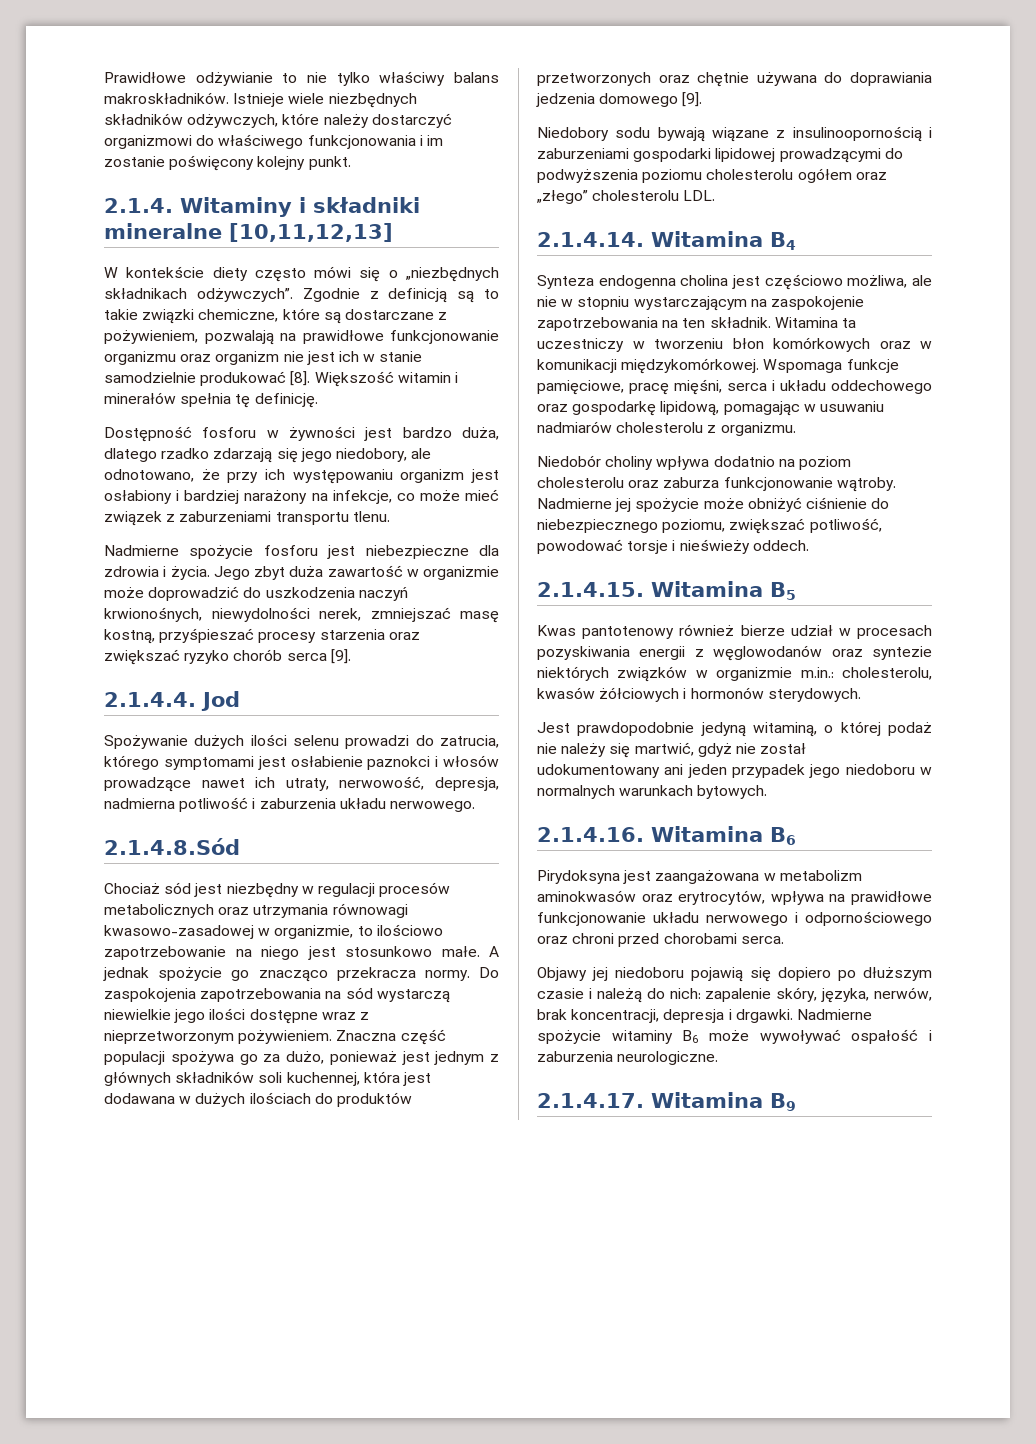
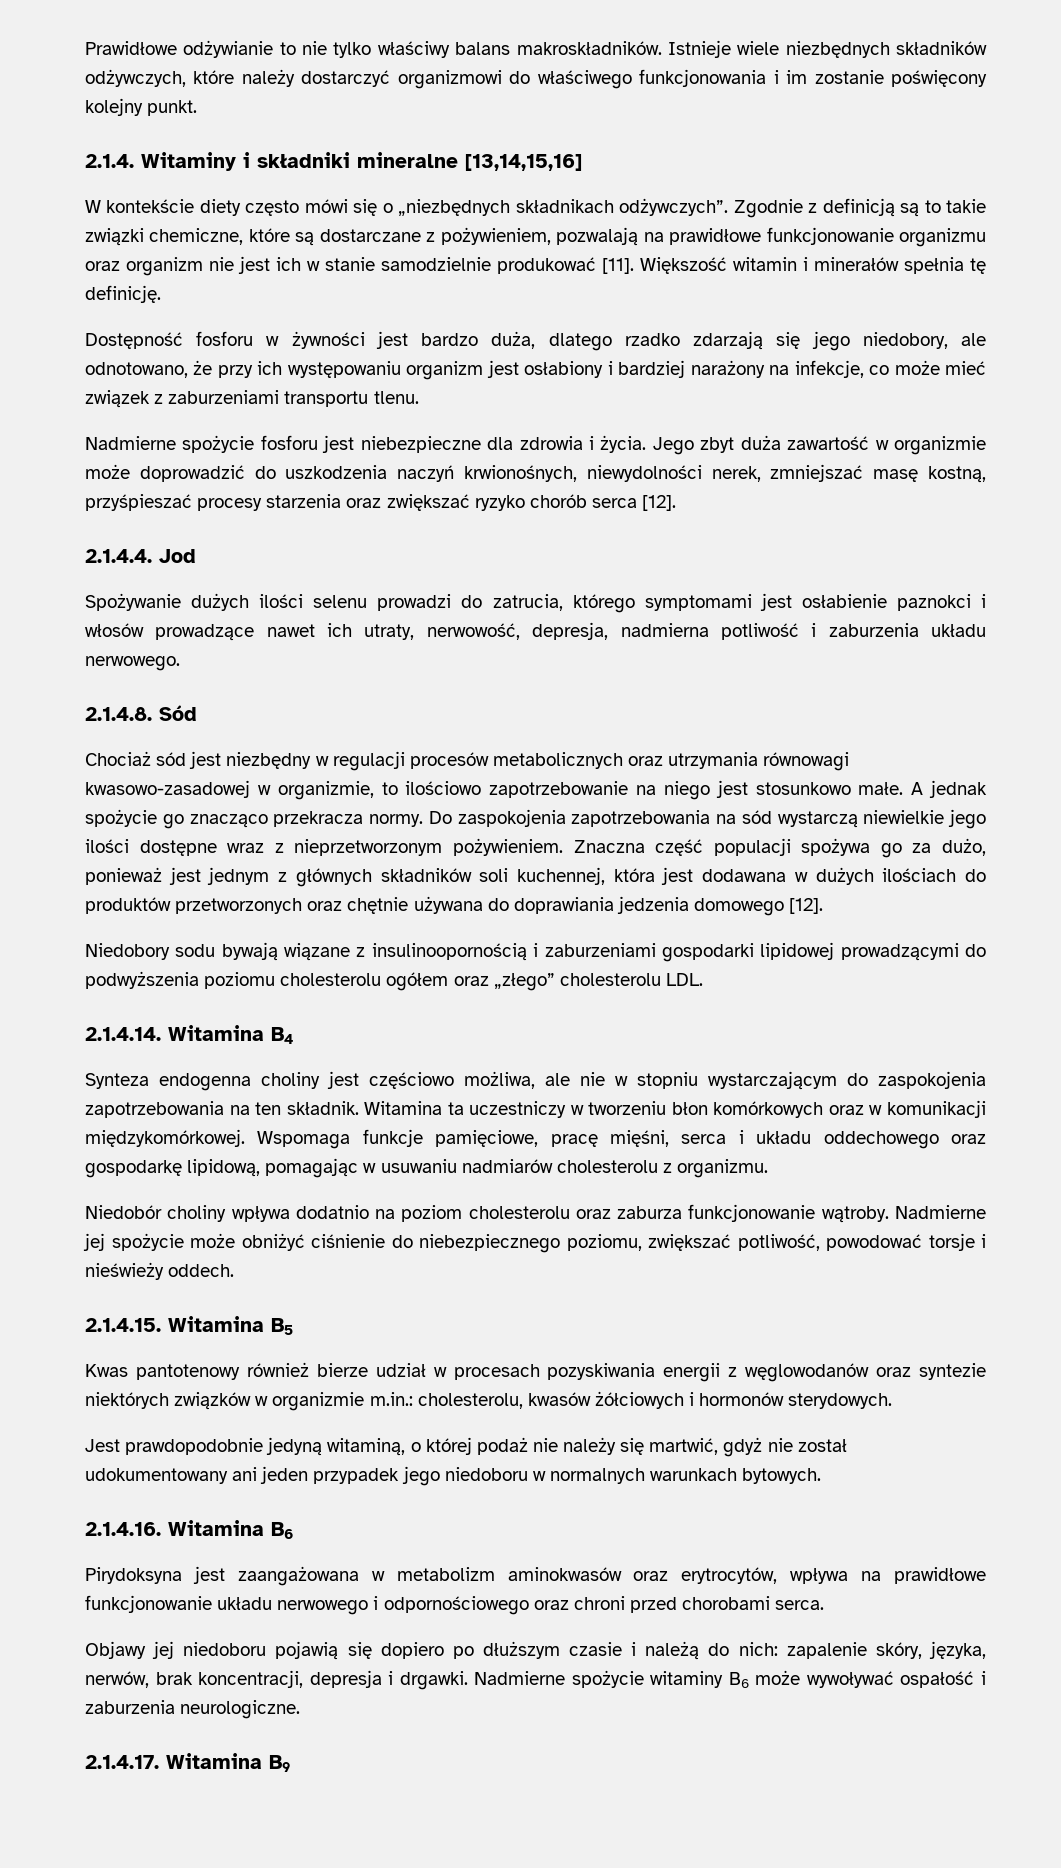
[229,223,393,242] [10,11,12,13] -> [465,154,582,171] [13,14,15,16]
[290,371,311,386] [8]. -> [602,258,634,274] [11].
[330,649,351,664] [9]. -> [642,495,677,511] [12].
[104,838,240,855] 2.1.4.8.Sód -> [85,705,197,721] 2.1.4.8. Sód
[682,92,703,107] [9]. -> [789,898,824,914] [12].
[680,275,729,286] cholina -> [261,1072,320,1089] choliny
[750,296,864,310] na zaspokojenie -> [847,1071,986,1089] do zaspokojenia

